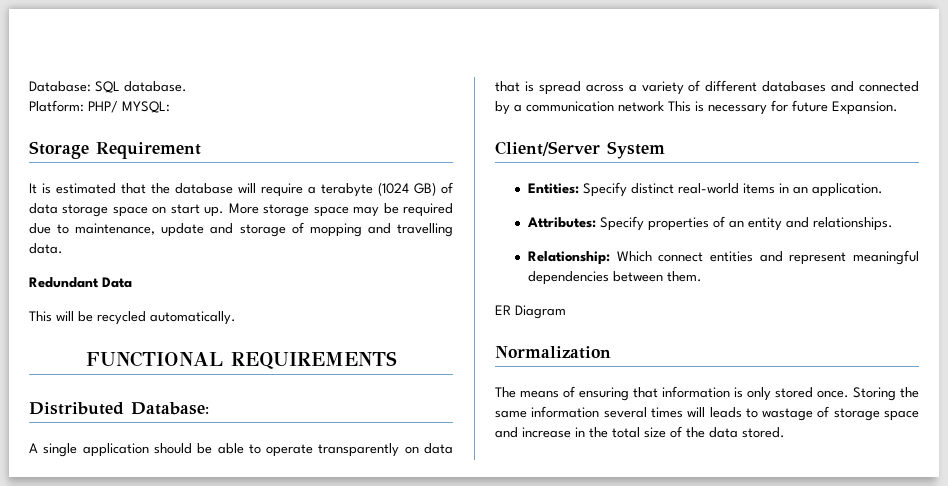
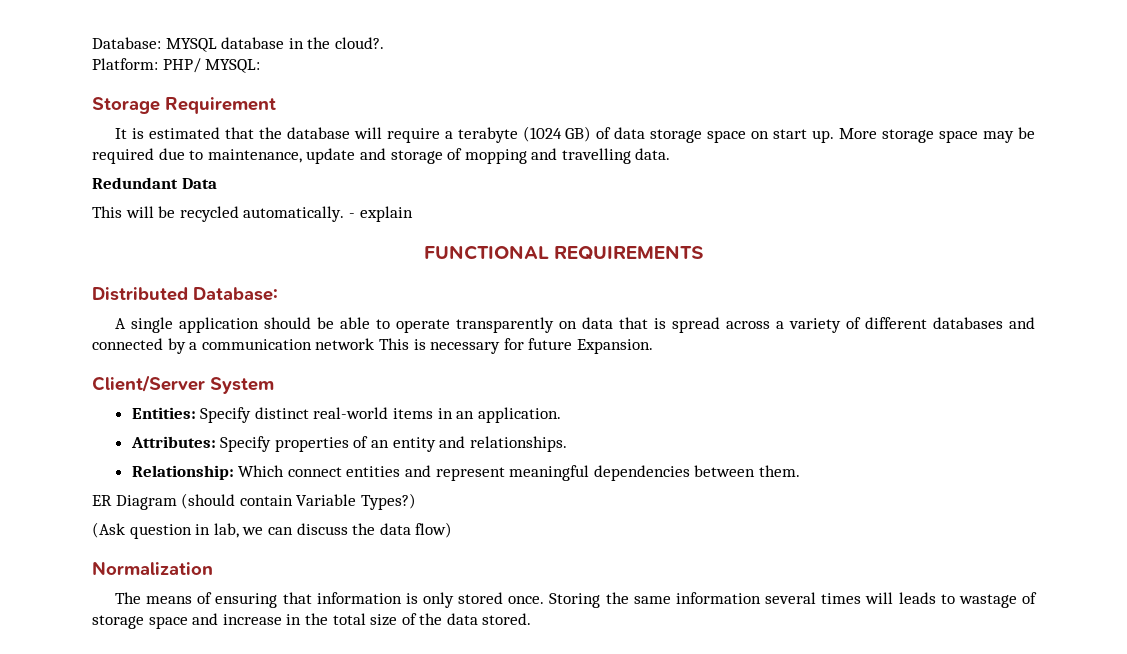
[29,81,187,93] Database: SQL database. -> [92,37,384,52] Database: MYSQL database in the cloud?.
(236, 318) none -> [348,206,413,222] - explain
(566, 312) none -> [181,493,416,510] [92,522,453,539] (should contain Variable Types?) // (Ask question in lab, we can discuss the data flow)

